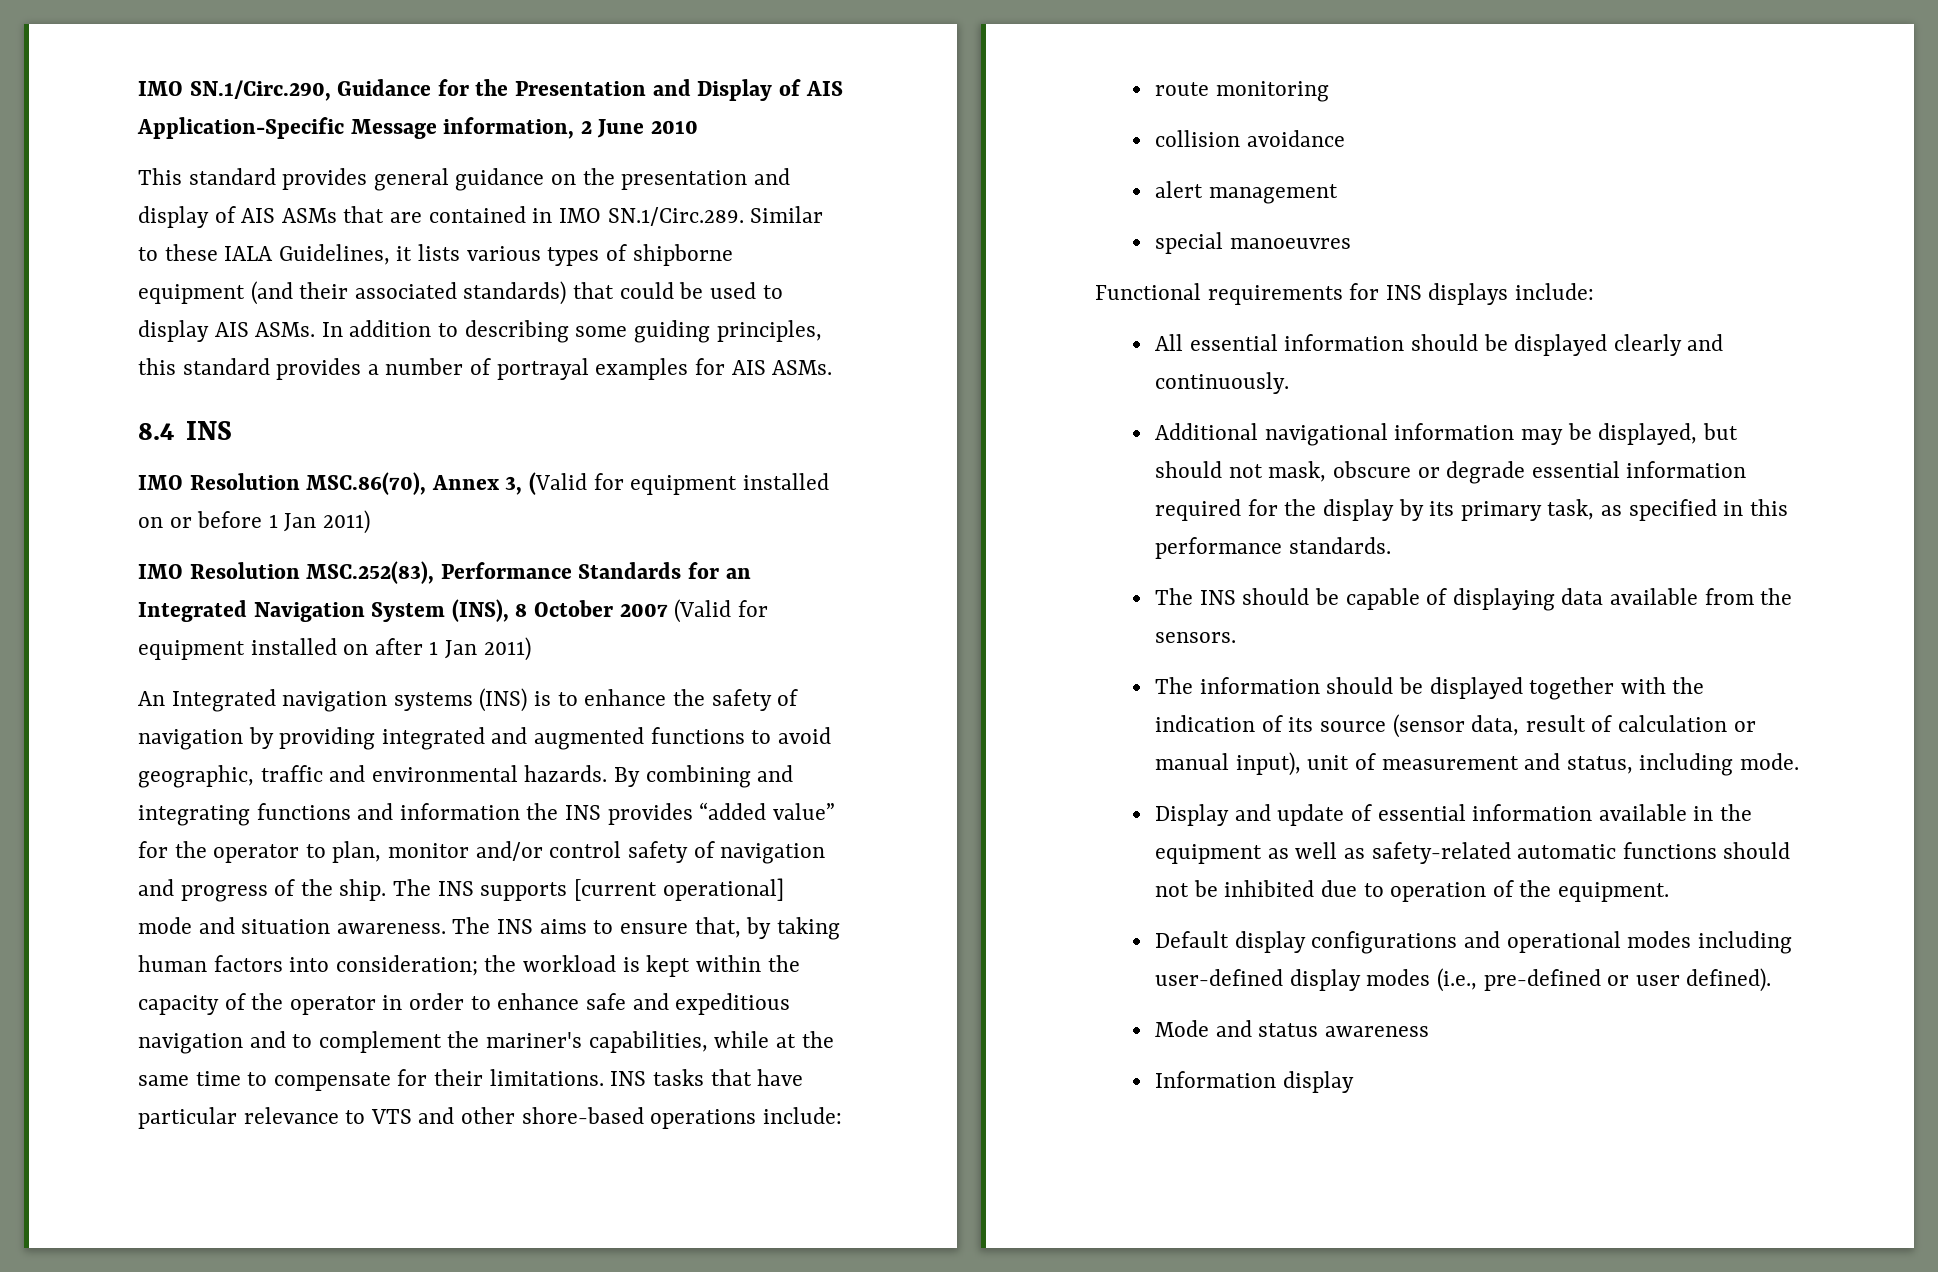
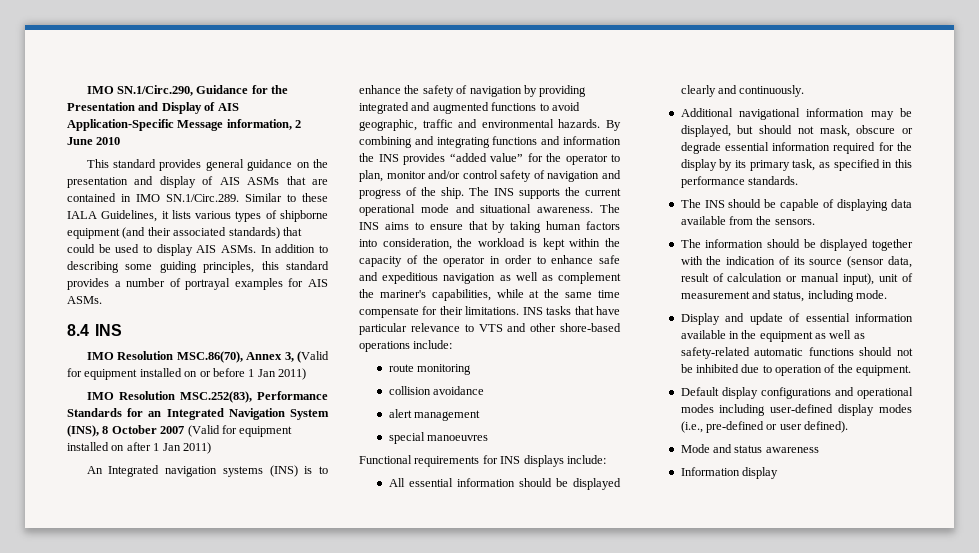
[573,878,784,901] [current operational] -> [565,187,621,196] [359,204,415,216] the current operational
[241,919,331,934] situation -> [480,204,532,213] situational
[694,917,741,938] that, -> [468,221,488,230] that
[335,955,478,976] consideration; -> [382,238,452,250] consideration,
[249,1031,313,1048] and to -> [499,272,553,281] as well as
[247,1072,268,1086] to -> (620, 294) none

